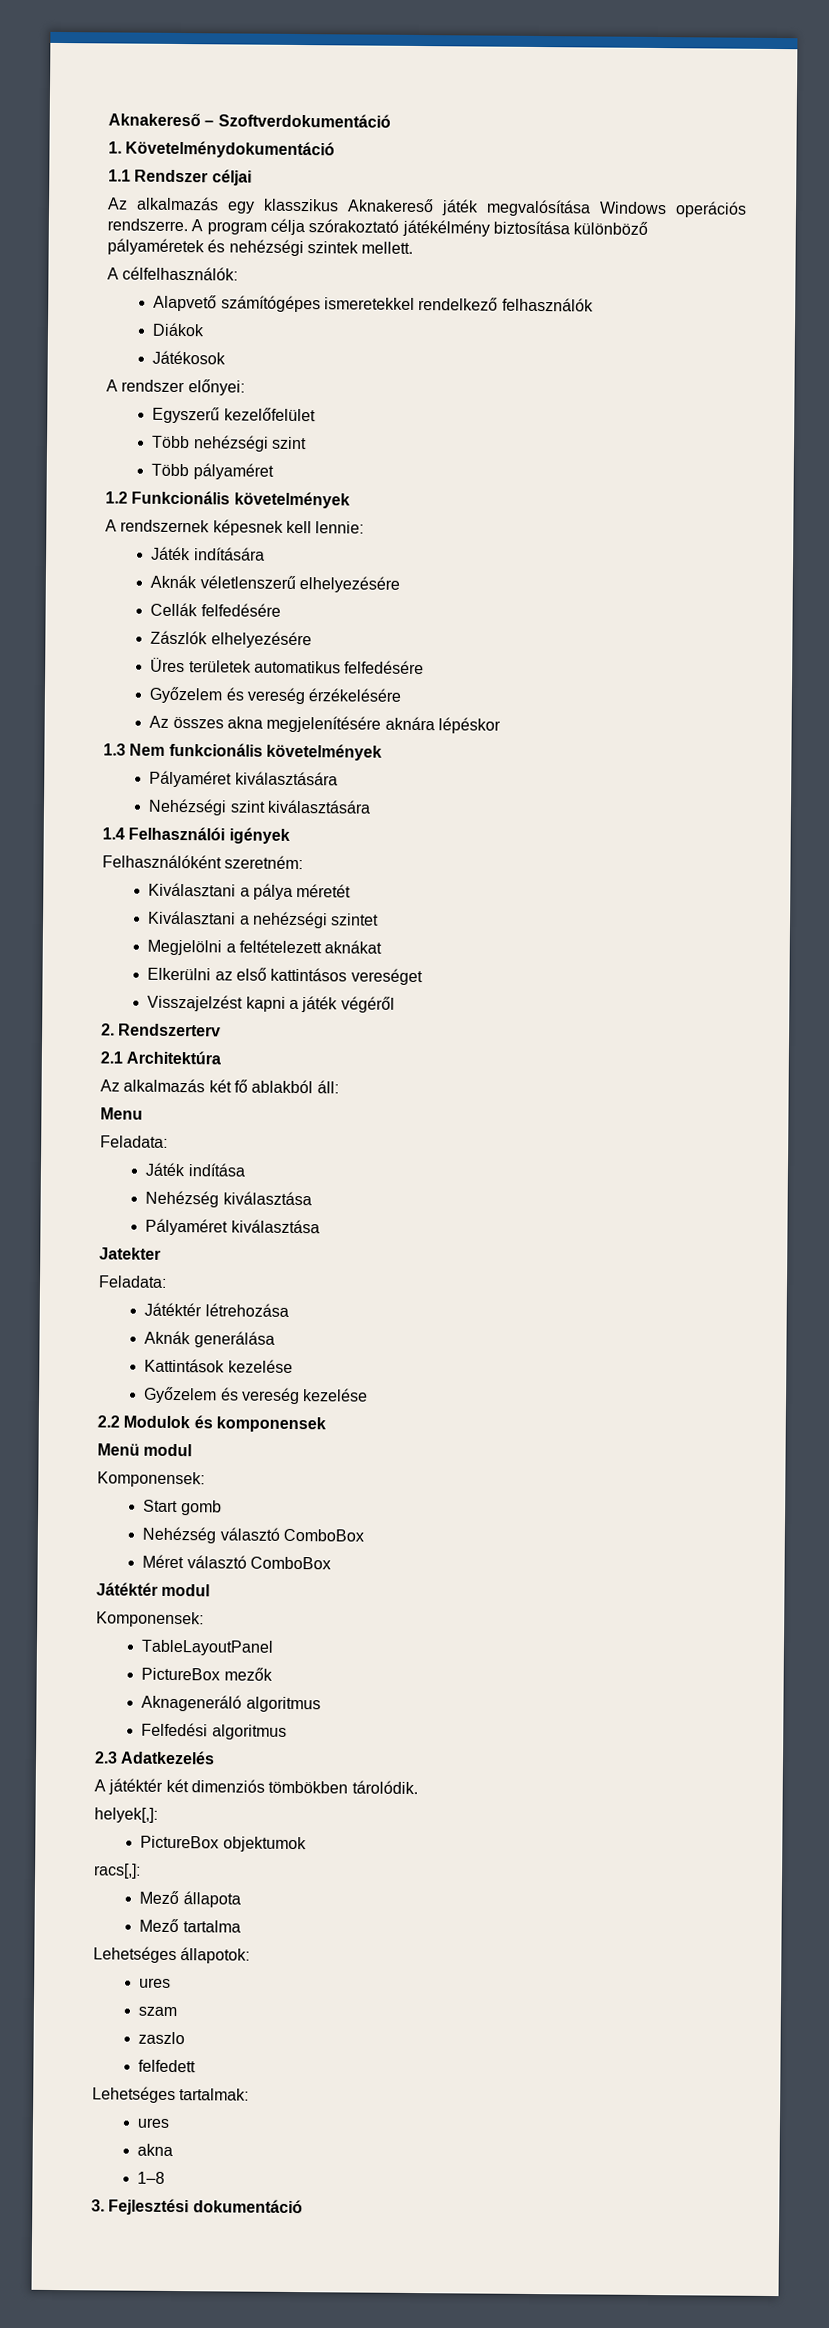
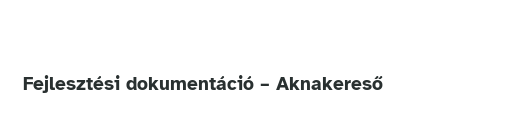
[108,112,391,128] [108,140,336,159] [108,169,252,186] [107,196,747,218] [107,218,649,237] [107,238,414,257] [107,266,239,281] [153,294,594,313] [152,322,206,337] [152,350,227,365] [106,379,245,396] [152,406,316,424] [151,435,308,452] [151,463,274,480] [105,490,350,509] [105,519,365,536] [151,546,265,561] [150,574,401,593] [150,602,281,617] [150,630,312,649] [150,657,425,675] [149,686,402,705] [149,715,502,734] [103,742,382,761] [149,770,338,788] [148,798,372,816] [102,826,290,844] [102,854,304,870] [148,882,352,900] [148,910,380,929] [147,939,383,956] [147,967,423,986] [147,994,395,1013] [101,1023,222,1037] [100,1050,222,1065] [100,1078,339,1094] [100,1107,143,1120] [100,1135,168,1148] [145,1162,245,1177] [145,1190,312,1208] [145,1218,320,1236] [99,1247,161,1260] [98,1275,167,1288] [144,1302,289,1317] [144,1330,275,1348] [144,1358,293,1373] [143,1386,369,1405] [97,1415,326,1433] [97,1443,193,1457] [97,1471,205,1488] [143,1499,222,1516] [142,1526,365,1544] [142,1554,332,1570] [96,1582,211,1597] [96,1611,204,1628] [141,1639,275,1656] [141,1667,273,1681] [141,1694,321,1713] [141,1722,287,1740] [94,1750,216,1765] [94,1778,418,1795] [94,1807,158,1823] [140,1835,307,1853] [94,1863,141,1879] [139,1890,241,1908] [139,1918,241,1933] [93,1946,251,1964] [139,1977,172,1988] [138,2006,178,2017] [138,2031,186,2045] [138,2059,197,2073] [92,2086,250,2104] [137,2117,170,2128] [137,2143,174,2157] [137,2171,166,2184] [91,2198,303,2216] Aknakereső – Szoftverdokumentáció // 1. Követelménydokumentáció // 1.1 Rendszer céljai // Az alkalmazás egy klasszikus Aknakereső játék megvalósítása Windows operációs rendszerre. A program célja szórakoztató játékélmény biztosítása különböző pályaméretek és nehézségi szintek mellett. // A célfelhasználók: // Alapvető számítógépes ismeretekkel rendelkező felhasználók // Diákok // Játékosok // A rendszer előnyei: // Egyszerű kezelőfelület // Több nehézségi szint // Több pályaméret // 1.2 Funkcionális követelmények // A rendszernek képesnek kell lennie: // Játék indítására // Aknák véletlenszerű elhelyezésére // Cellák felfedésére // Zászlók elhelyezésére // Üres területek automatikus felfedésére // Győzelem és vereség érzékelésére // Az összes akna megjelenítésére aknára lépéskor // 1.3 Nem funkcionális követelmények // Pályaméret kiválasztására // Nehézségi szint kiválasztására // 1.4 Felhasználói igények // Felhasználóként szeretném: // Kiválasztani a pálya méretét // Kiválasztani a nehézségi szintet // Megjelölni a feltételezett aknákat // Elkerülni az első kattintásos vereséget // Visszajelzést kapni a játék végéről // 2. Rendszerterv // 2.1 Architektúra // Az alkalmazás két fő ablakból áll: // Menu // Feladata: // Játék indítása // Nehézség kiválasztása // Pályaméret kiválasztása // Jatekter // Feladata: // Játéktér létrehozása // Aknák generálása // Kattintások kezelése // Győzelem és vereség kezelése // 2.2 Modulok és komponensek // Menü modul // Komponensek: // Start gomb // Nehézség választó ComboBox // Méret választó ComboBox // Játéktér modul // Komponensek: // TableLayoutPanel // PictureBox mezők // Aknageneráló algoritmus // Felfedési algoritmus // 2.3 Adatkezelés // A játéktér két dimenziós tömbökben tárolódik. // helyek[,]: // PictureBox objektumok // racs[,]: // Mező állapota // Mező tartalma // Lehetséges állapotok: // ures // szam // zaszlo // felfedett // Lehetséges tartalmak: // ures // akna // 1–8 // 3. Fejlesztési dokumentáció -> [23,75,383,93] Fejlesztési dokumentáció – Aknakereső

